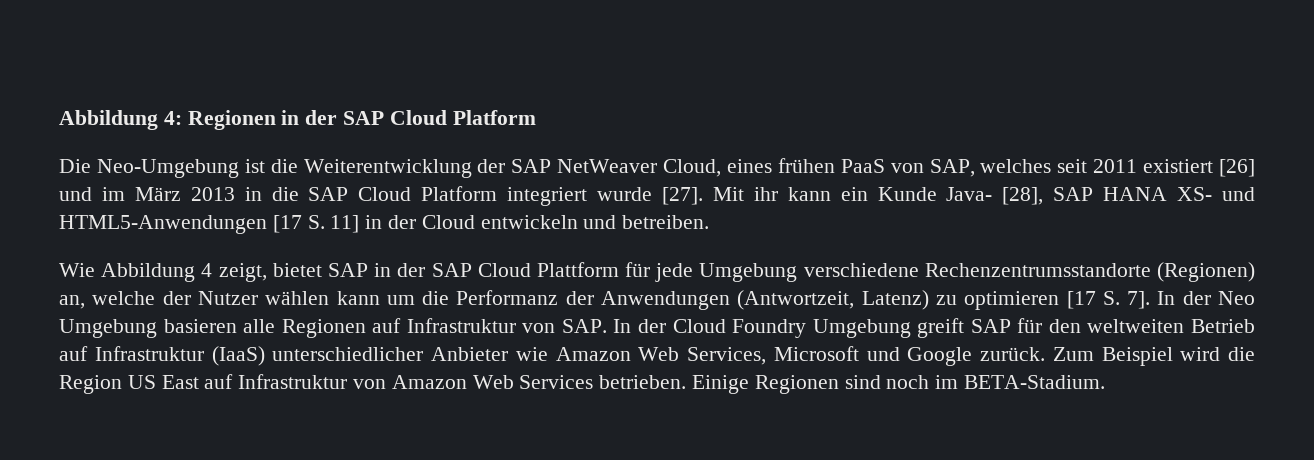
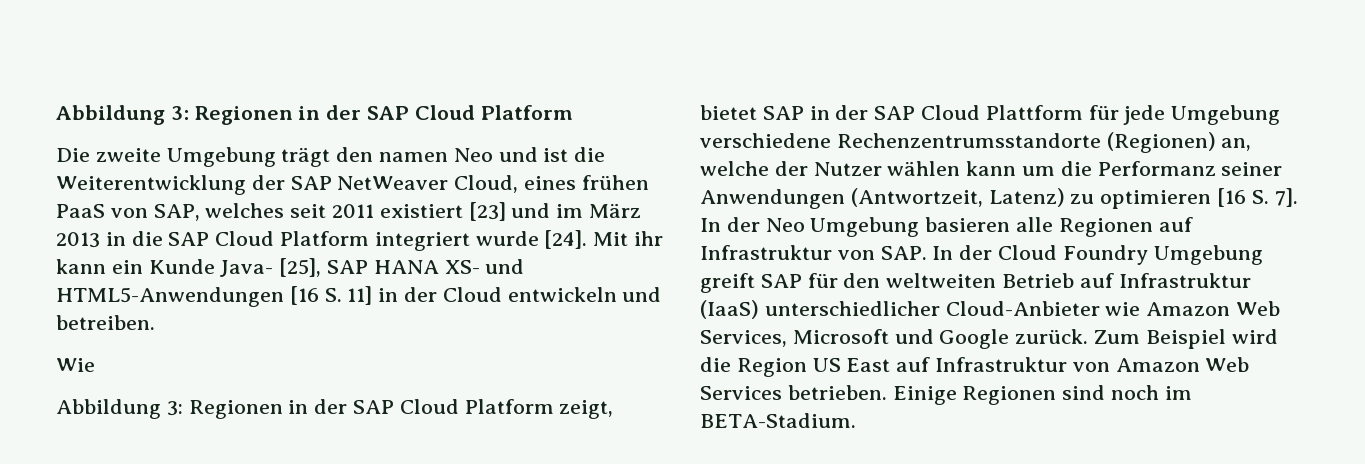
[59,110,182,130] Abbildung 4: -> [56,105,189,125] Abbildung 3:
[96,159,239,178] Neo-Umgebung -> [95,147,538,167] zweite Umgebung trägt den namen Neo und
[1219,159,1256,177] [26] -> [468,202,506,221] [23]
[662,187,703,205] [27]. -> [544,230,588,249] [24].
[1002,187,1044,205] [28], -> [279,258,322,277] [25],
[272,215,302,233] [17 -> [289,286,319,305] [16
[101,263,213,282] Abbildung 4 -> [56,399,554,419] // Abbildung 3: Regionen in der SAP Cloud Platform
[565,291,594,305] der -> [1221,162,1283,176] seiner
[1066,291,1096,309] [17 -> [1217,188,1247,207] [16
[431,347,508,361] Anbieter -> [945,301,1100,316] Cloud-Anbieter

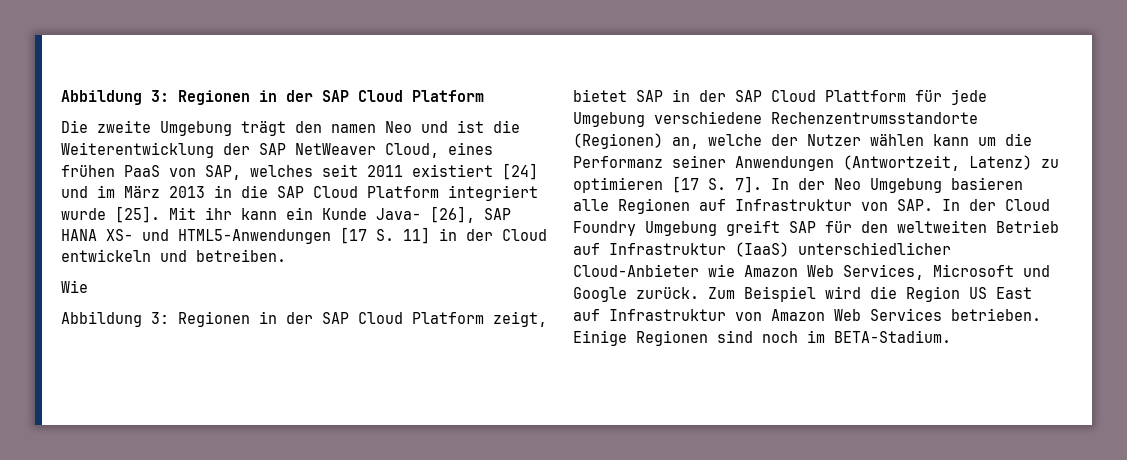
[468,202,506,221] [23] -> [502,163,538,180] [24]
[544,230,588,249] [24]. -> [115,206,160,223] [25].
[279,258,322,277] [25], -> [430,206,475,223] [26],
[289,286,319,305] [16 -> [340,227,367,244] [17
[1217,188,1247,207] [16 -> [672,176,699,193] [17

